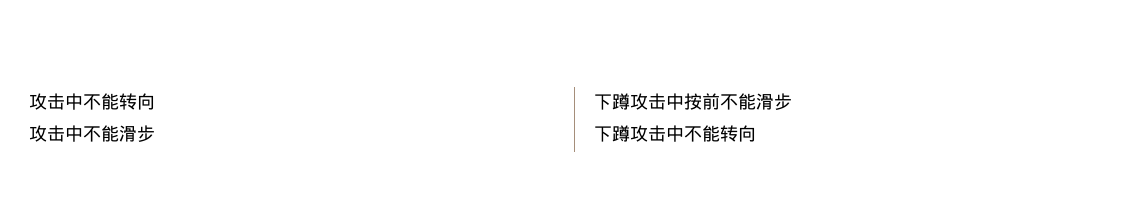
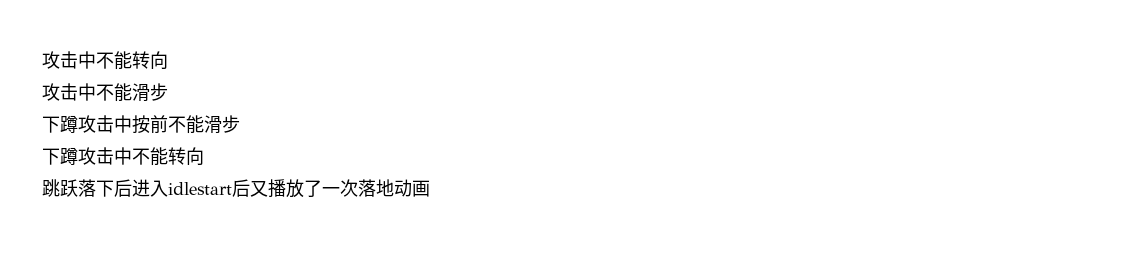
(756, 133) none -> [42,179,430,198] // 跳跃落下后进入idlestart后又播放了一次落地动画

